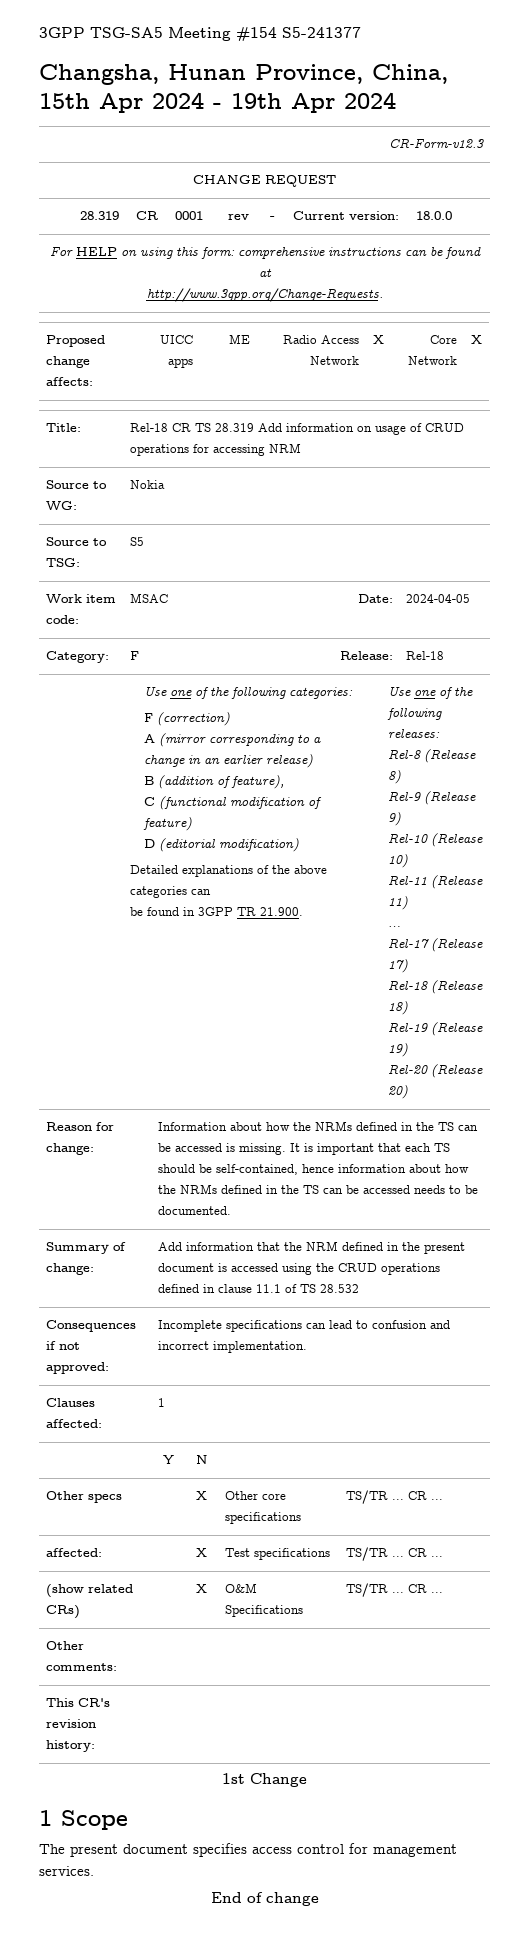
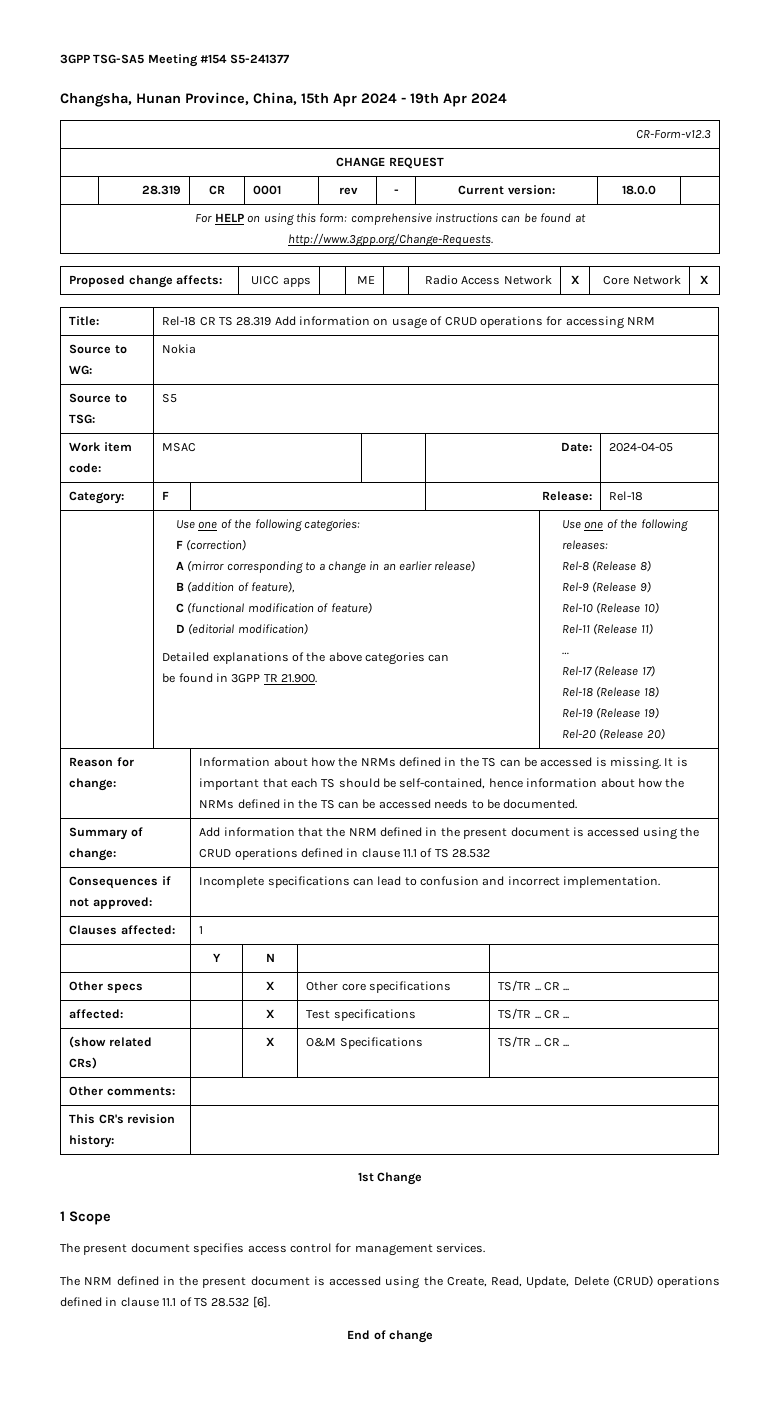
(94, 1871) none -> [60,1275,720,1289] [60,1296,270,1308] // The NRM defined in the present document is accessed using the Create, Read, Update, Delete (CRUD) operations defined in clause 11.1 of TS 28.532 [6].

